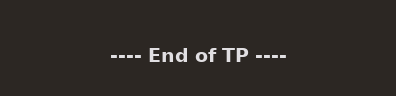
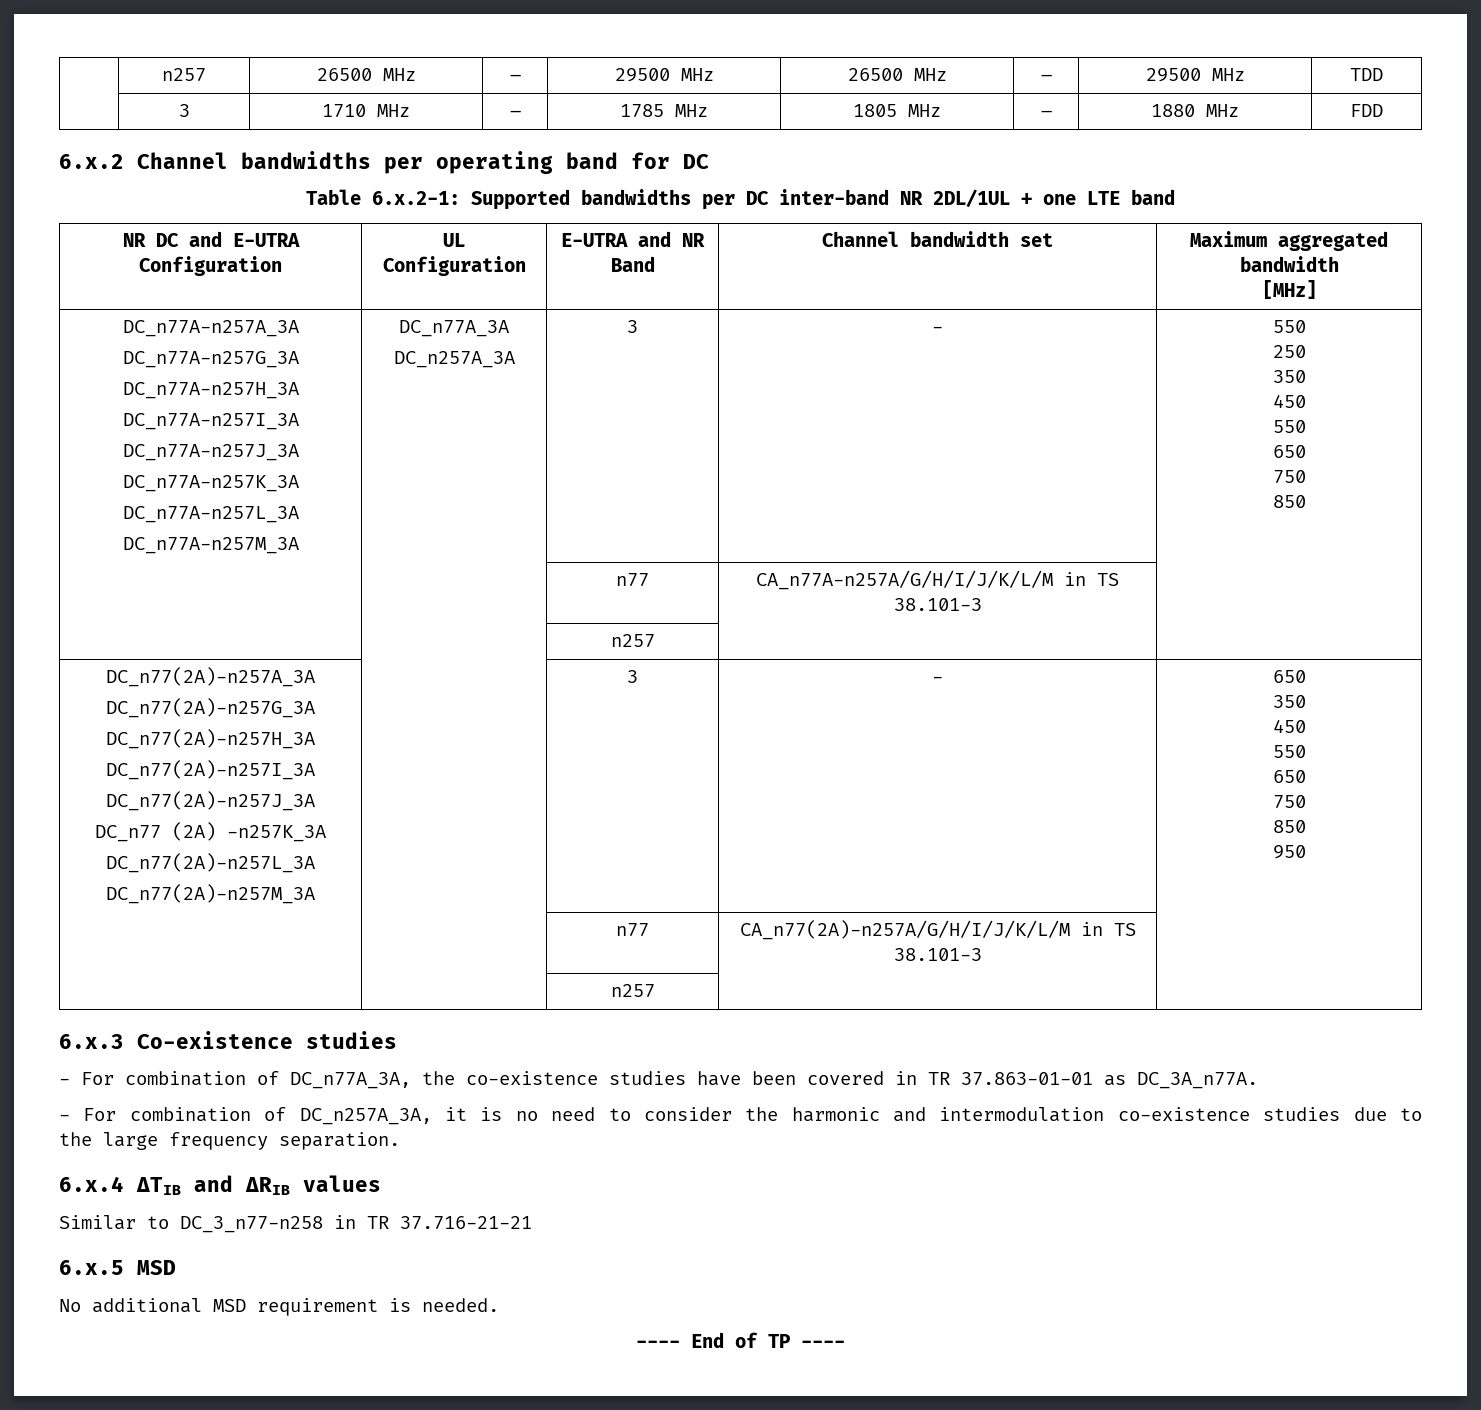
(109, 58) none -> [162,68,206,81] [316,68,416,81] [509,74,521,81] [614,68,714,82] [847,68,947,81] [1040,74,1052,81] [1145,68,1245,82] [1350,68,1383,81] [178,104,190,117] [322,104,410,117] [509,110,521,117] [620,104,708,117] [853,104,941,117] [1040,110,1052,117] [1151,104,1239,117] [1350,104,1383,117] [59,151,709,174] [306,189,1175,210] [122,231,300,247] [139,256,282,276] [443,233,465,247] [382,256,526,276] [561,231,705,247] [610,256,655,272] [822,231,1053,247] [1190,231,1388,251] [1239,256,1339,272] [1261,280,1317,299] [122,320,299,337] [122,351,299,368] [122,382,299,399] [122,413,299,430] [122,444,299,461] [122,475,299,492] [122,506,299,523] [122,537,299,554] [399,320,509,337] [393,351,515,368] [627,320,638,333] [932,326,943,333] [1272,320,1306,333] [1272,345,1306,358] [1272,370,1306,383] [1272,394,1306,408] [1272,420,1306,433] [1272,445,1306,458] [1272,470,1306,483] [1272,495,1306,508] [616,573,649,586] [756,570,1119,590] [893,598,982,611] [610,634,655,647] [106,667,315,687] [106,698,315,718] [106,729,315,749] [106,760,315,780] [106,791,315,811] [95,822,326,842] [106,853,315,873] [106,884,315,904] [627,670,638,683] [932,676,943,683] [1272,670,1306,683] [1272,695,1306,708] [1272,719,1306,733] [1272,745,1306,758] [1272,770,1306,783] [1272,795,1306,808] [1272,820,1306,833] [1272,845,1306,859] [616,923,649,936] [739,920,1136,940] [893,948,982,961] [610,984,655,997] [59,1031,397,1049] [59,1071,1258,1089] [59,1107,1423,1125] [59,1132,400,1150] [59,1175,381,1195] [59,1215,532,1233] [59,1260,176,1275] [59,1298,499,1316] | n257 | 26500 MHz | – | 29500 MHz | 26500 MHz | – | 29500 MHz | TDD // | 3 | 1710 MHz | – | 1785 MHz | 1805 MHz | – | 1880 MHz | FDD // 6.x.2 Channel bandwidths per operating band for DC // Table 6.x.2-1: Supported bandwidths per DC inter-band NR 2DL/1UL + one LTE band // NR DC and E-UTRA Configuration | UL Configuration | E-UTRA and NR Band | Channel bandwidth set | Maximum aggregated bandwidth // [MHz] // DC_n77A-n257A_3A // DC_n77A-n257G_3A // DC_n77A-n257H_3A // DC_n77A-n257I_3A // DC_n77A-n257J_3A // DC_n77A-n257K_3A // DC_n77A-n257L_3A // DC_n77A-n257M_3A | DC_n77A_3A // DC_n257A_3A | 3 | - | 550 // 250 // 350 // 450 // 550 // 650 // 750 // 850 // | | n77 | CA_n77A-n257A/G/H/I/J/K/L/M in TS 38.101-3 | // | | n257 | | // DC_n77(2A)-n257A_3A // DC_n77(2A)-n257G_3A // DC_n77(2A)-n257H_3A // DC_n77(2A)-n257I_3A // DC_n77(2A)-n257J_3A // DC_n77 (2A) -n257K_3A // DC_n77(2A)-n257L_3A // DC_n77(2A)-n257M_3A | | 3 | - | 650 // 350 // 450 // 550 // 650 // 750 // 850 // 950 // | | n77 | CA_n77(2A)-n257A/G/H/I/J/K/L/M in TS 38.101-3 | // | | n257 | | // 6.x.3 Co-existence studies // - For combination of DC_n77A_3A, the co-existence studies have been covered in TR 37.863-01-01 as DC_3A_n77A. // - For combination of DC_n257A_3A, it is no need to consider the harmonic and intermodulation co-existence studies due to the large frequency separation. // 6.x.4 ∆TIB and ∆RIB values // Similar to DC_3_n77-n258 in TR 37.716-21-21 // 6.x.5 MSD // No additional MSD requirement is needed. //

